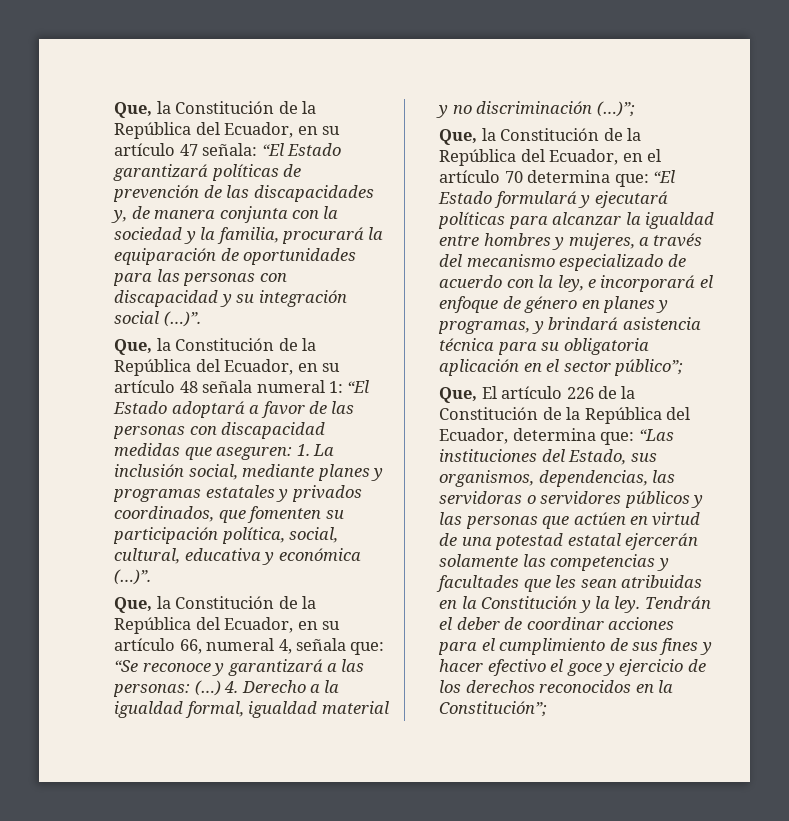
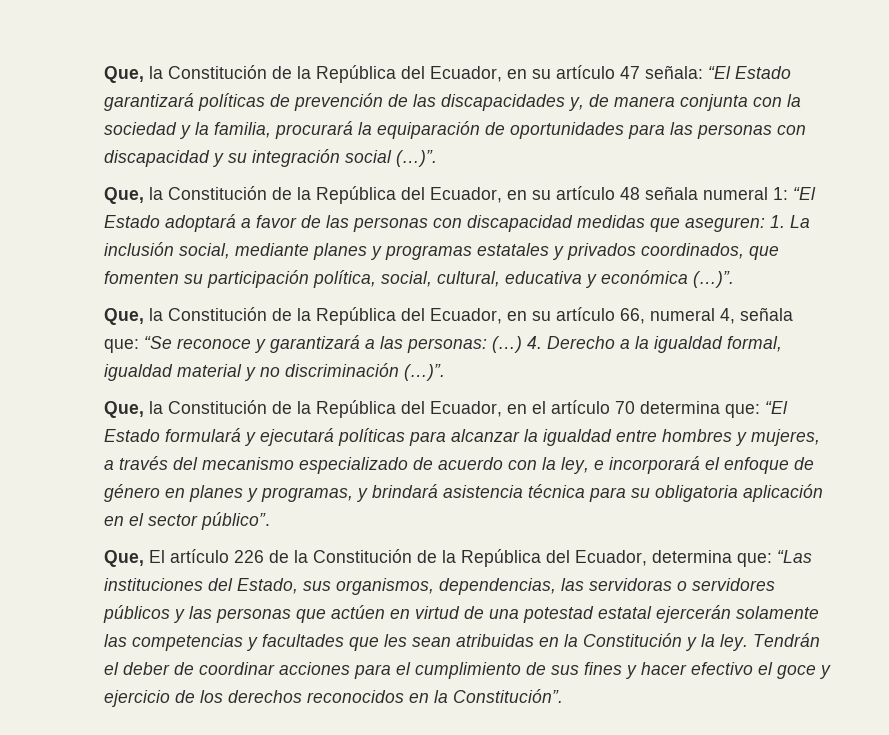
[596,101,635,117] (…)”; -> [403,364,445,381] (…)”.
[613,359,683,376] público”; -> [200,512,270,530] público”.
[439,701,548,717] Constitución”; -> [452,689,563,703] Constitución”.

